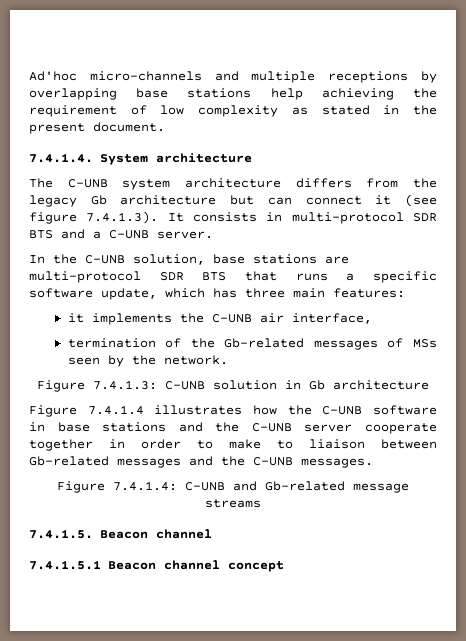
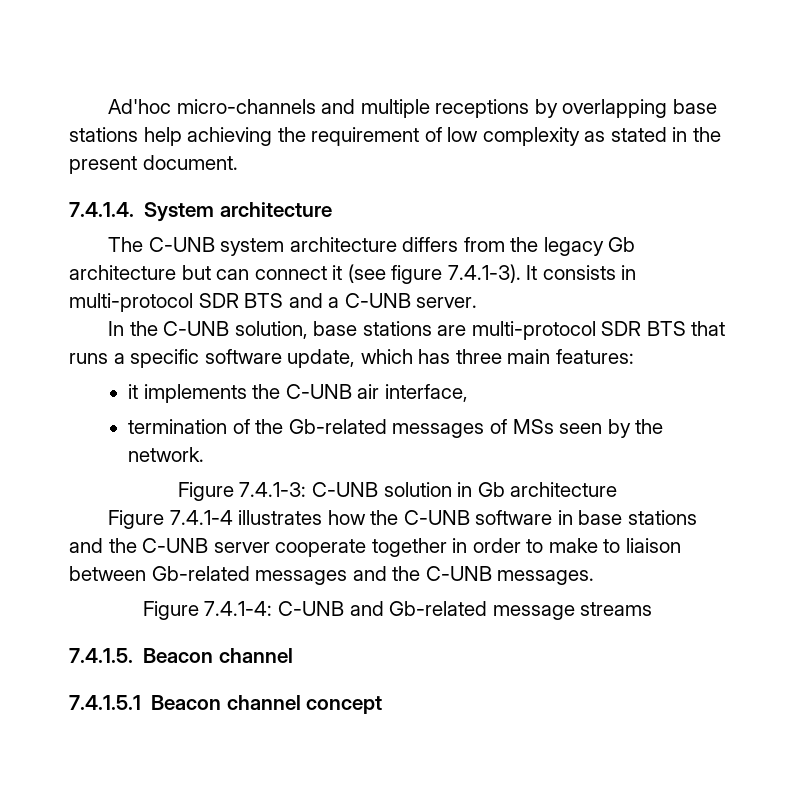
[86,211,159,224] 7.4.1.3). -> [447,264,521,283] 7.4.1-3).
[93,380,157,390] 7.4.1.3: -> [239,482,307,497] 7.4.1-3:
[87,405,144,415] 7.4.1.4 -> [169,510,233,525] 7.4.1-4
[113,481,177,491] 7.4.1.4: -> [204,601,273,616] 7.4.1-4:

